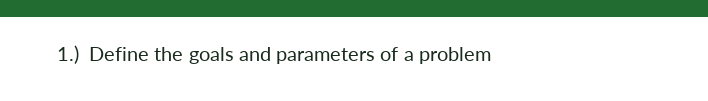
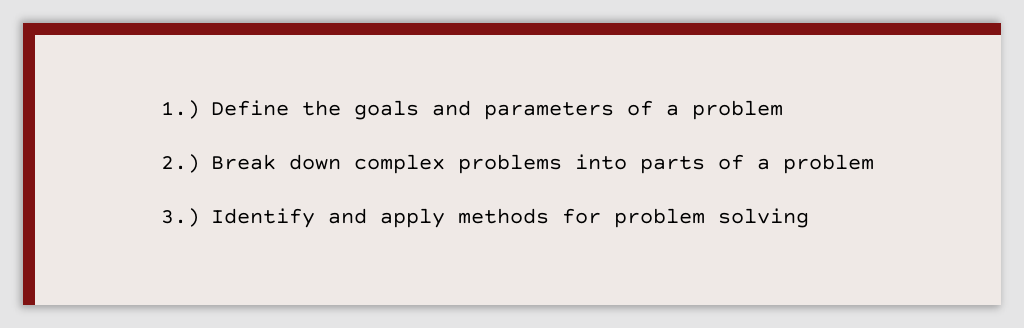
(491, 55) none -> [161,154,875,174] [161,208,810,228] // 2.) Break down complex problems into parts of a problem // 3.) Identify and apply methods for problem solving

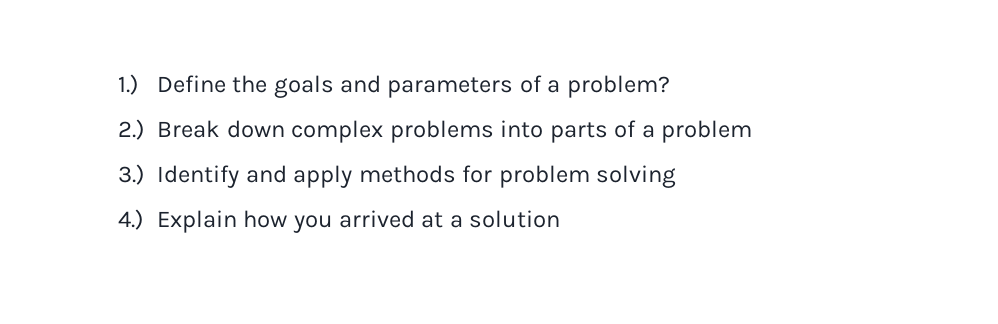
[692,100,784,120] problem -> [566,75,670,98] problem?
(810, 218) none -> [118,209,561,233] // 4.) Explain how you arrived at a solution

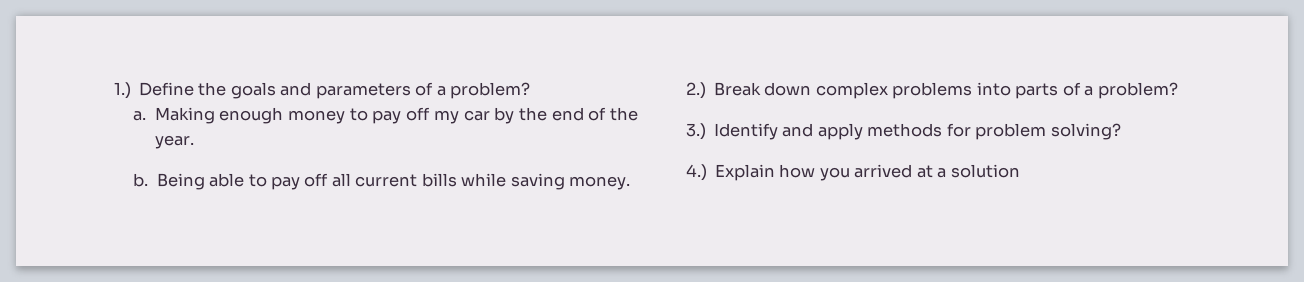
(670, 86) none -> [133,107,639,124] [154,135,194,149] [133,173,631,190] // a. Making enough money to pay off my car by the end of the year. // b. Being able to pay off all current bills while saving money.
[661,120,753,143] problem -> [1097,82,1178,99] problem?
[596,165,677,188] solving -> [1050,123,1121,140] solving?

